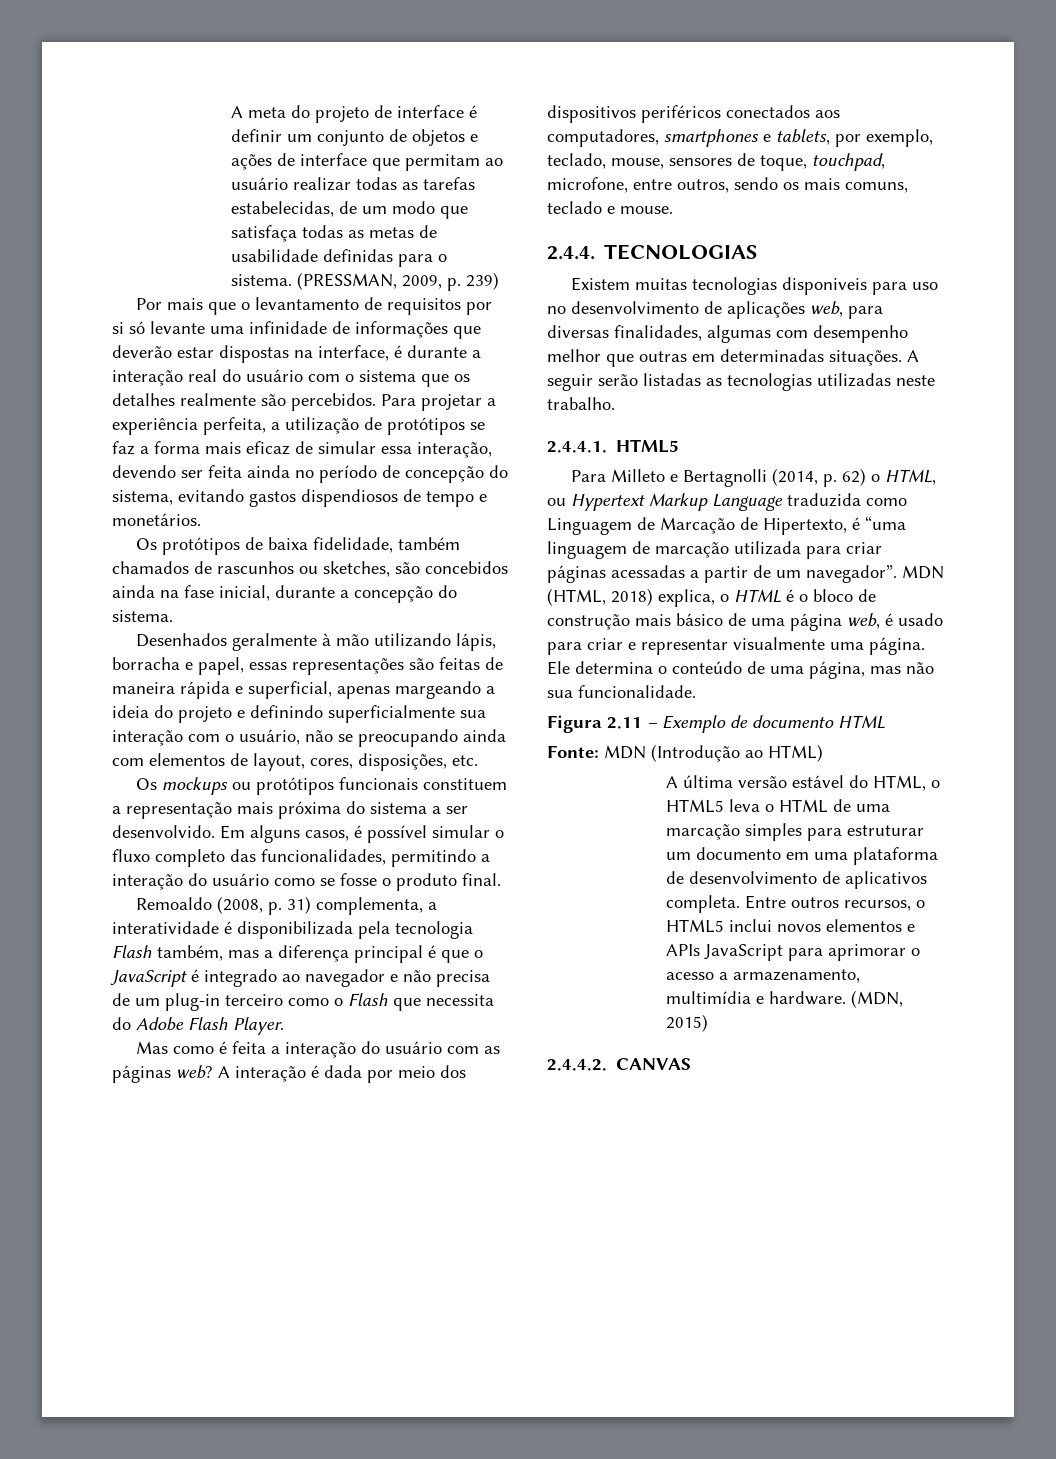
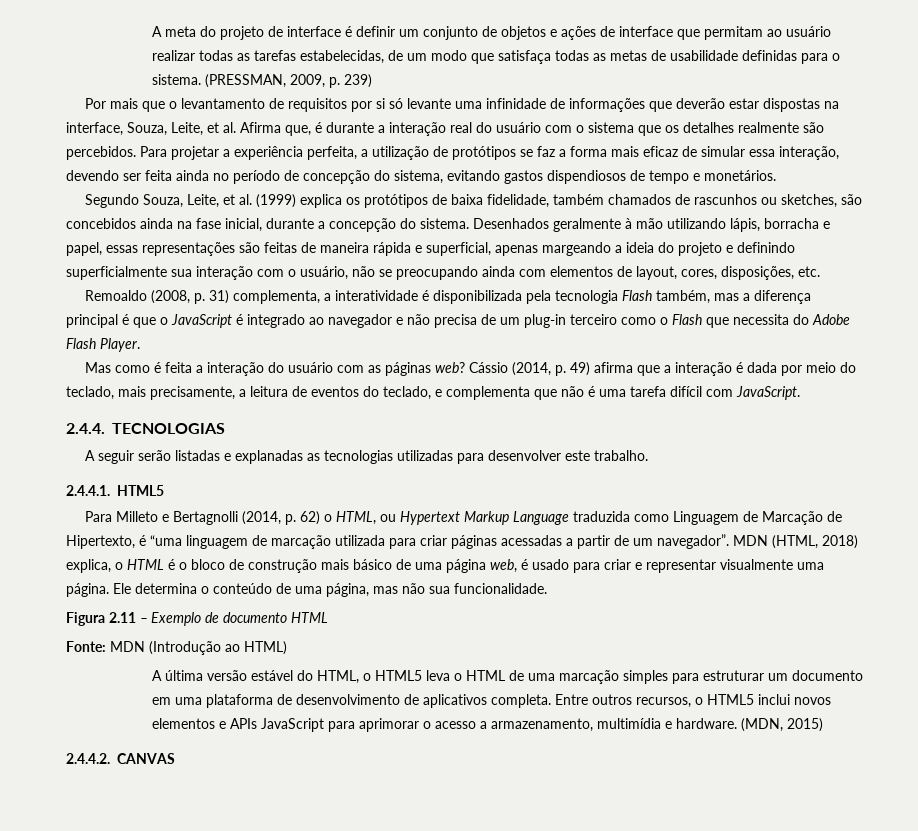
(389, 353) none -> [127,122,311,136] Souza, Leite, et al. Afirma que,
[136,538,158,550] Os -> [85,194,361,208] Segundo Souza, Leite, et al. (1999) explica os
(173, 616) // -> (469, 223) none
[136,777,508,795] [112,801,468,819] [112,825,504,843] [112,849,490,867] [112,873,501,891] // Os mockups ou protótipos funcionais constituem a representação mais próxima do sistema a ser desenvolvido. Em alguns casos, é possível simular o fluxo completo das funcionalidades, permitindo a interação do usuário como se fosse o produto final. -> (820, 271) none
[218,1066,230,1078] A -> [469,362,672,376] Cássio (2014, p. 49) afirma que a
[440,1065,466,1078] [547,105,840,123] [547,129,933,147] [547,153,885,171] [547,177,908,193] [547,201,673,214] [547,244,759,260] [571,277,939,295] [547,301,883,319] [547,325,908,343] [547,349,902,367] dos dispositivos periféricos conectados aos computadores, smartphones e tablets, por exemplo, teclado, mouse, sensores de toque, touchpad, microfone, entre outros, sendo os mais comuns, teclado e mouse. // 2.4.4. TECNOLOGIAS // Existem muitas tecnologias disponiveis para uso no desenvolvimento de aplicações web, para diversas finalidades, algumas com desempenho melhor que outras em determinadas situações. -> [840,362,857,373] [66,386,800,400] [66,423,225,434] do teclado, mais precisamente, a leitura de eventos do teclado, e complementa que não é uma tarefa difícil com JavaScript. // 2.4.4. TECNOLOGIAS //
(701, 379) none -> [224,450,304,464] e explanadas
[896,375,935,386] neste -> [457,450,591,464] para desenvolver este

